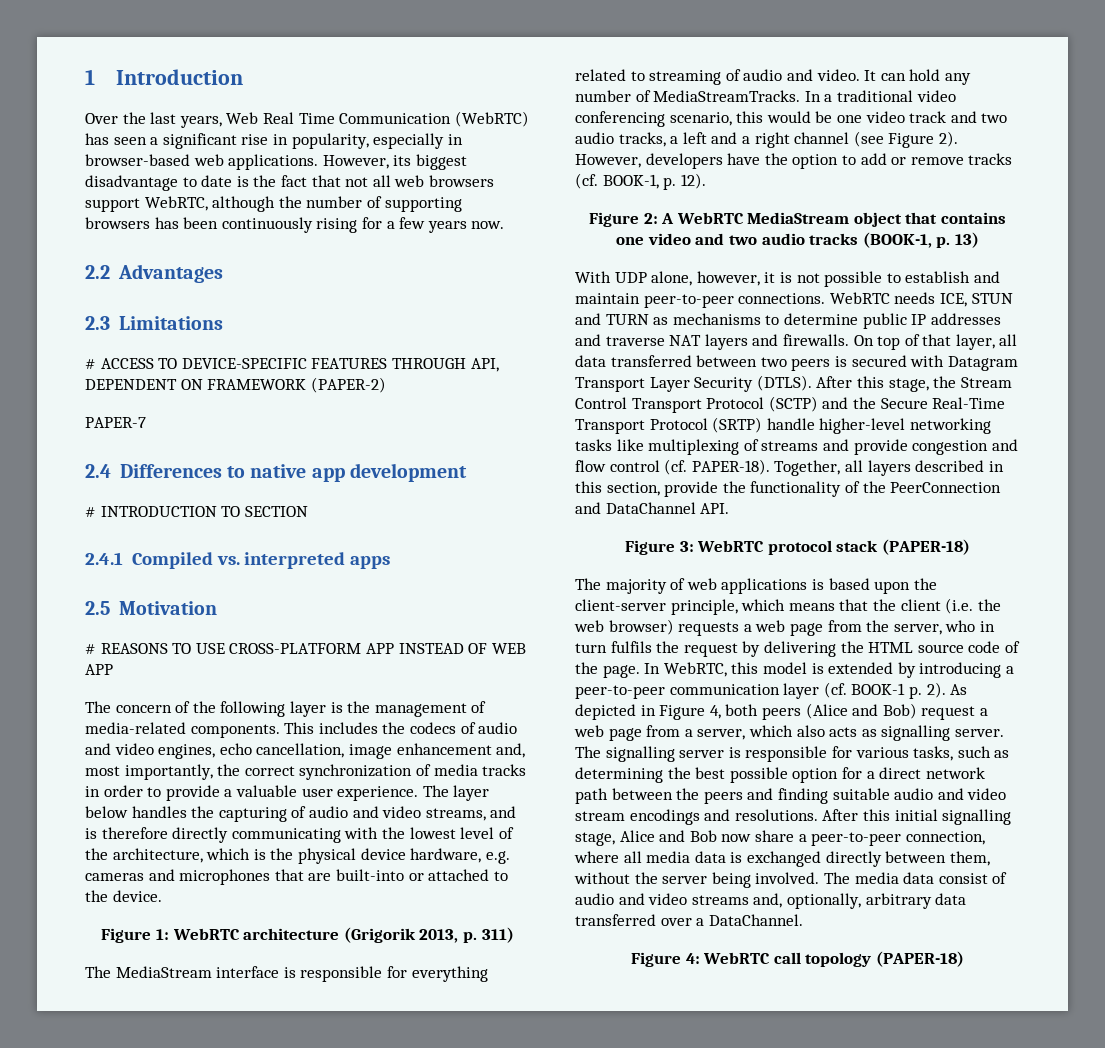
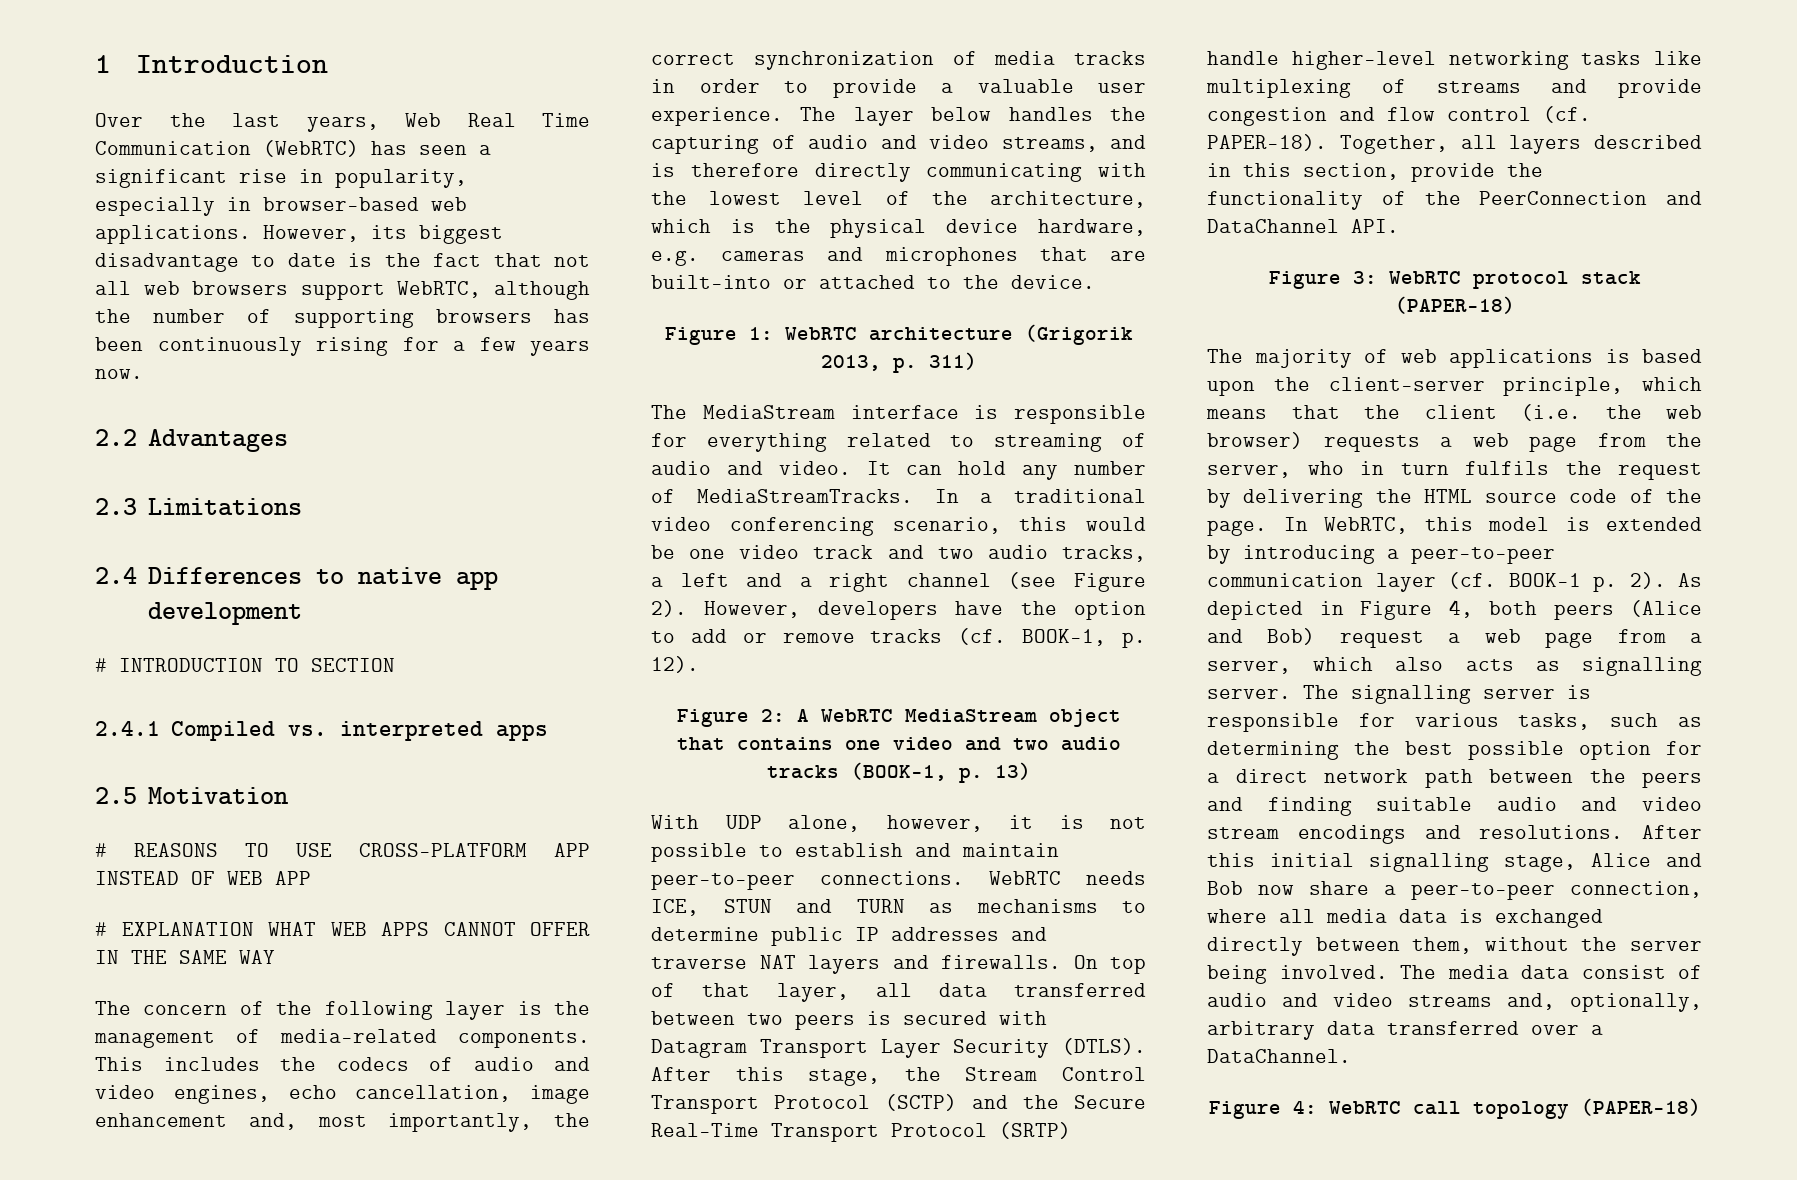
[85,358,499,372] [85,377,386,393] [85,417,146,428] // # ACCESS TO DEVICE-SPECIFIC FEATURES THROUGH API, DEPENDENT ON FRAMEWORK (PAPER-2) // PAPER-7 -> (302, 507) none
(113, 669) none -> [95,922,590,937] [95,950,275,965] // # EXPLANATION WHAT WEB APPS CANNOT OFFER IN THE SAME WAY

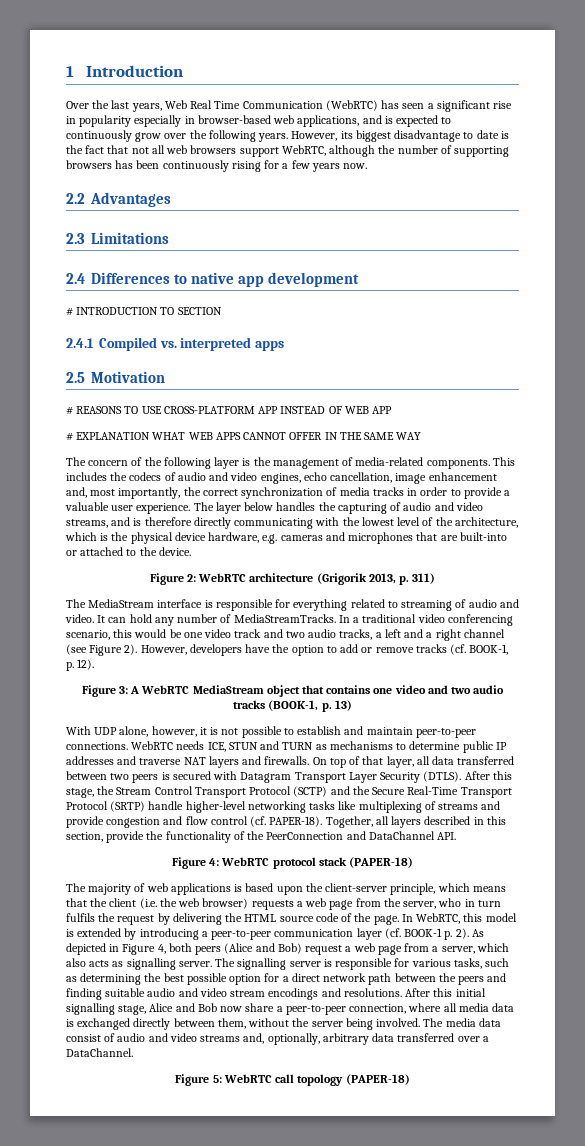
[335,169,467,188] popularity, -> [79,115,132,127] popularity
[95,225,251,244] applications. -> [297,115,452,127] [66,130,289,142] applications, and is expected to continuously grow over the following years.
[748,327,773,340] 1: -> [186,574,196,582] 2:
[760,709,785,722] 2: -> [118,686,128,694] 3:
[1352,271,1377,284] 3: -> [209,858,220,866] 4:
[1292,1100,1317,1114] 4: -> [212,1075,222,1083] 5:

